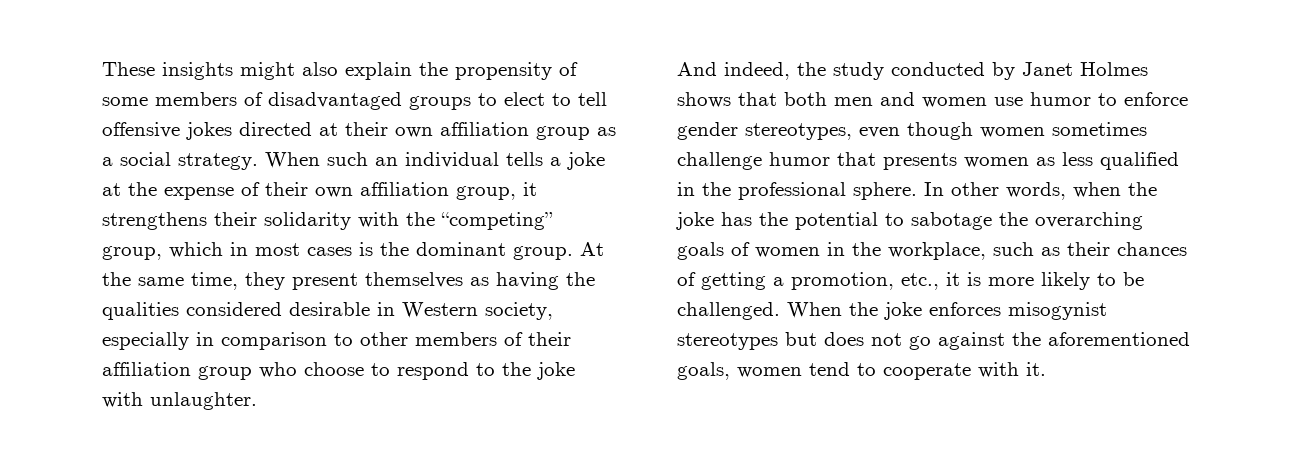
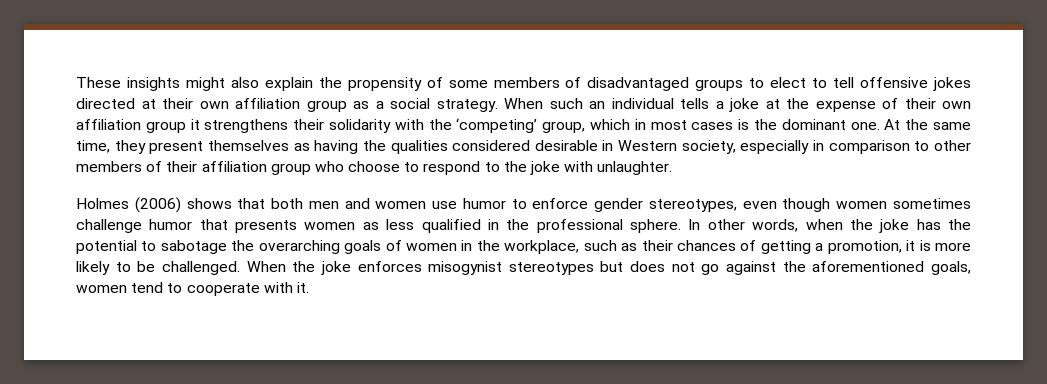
[456,186,516,200] group, -> [145,121,186,133] group
[441,212,553,230] “competing” -> [456,118,538,133] ‘competing’
[513,246,573,260] group. -> [850,122,880,130] one.
[677,62,1148,80] And indeed, the study conducted by Janet Holmes -> [76,197,181,213] Holmes (2006)
[901,273,939,290] etc., -> (902, 247) none

